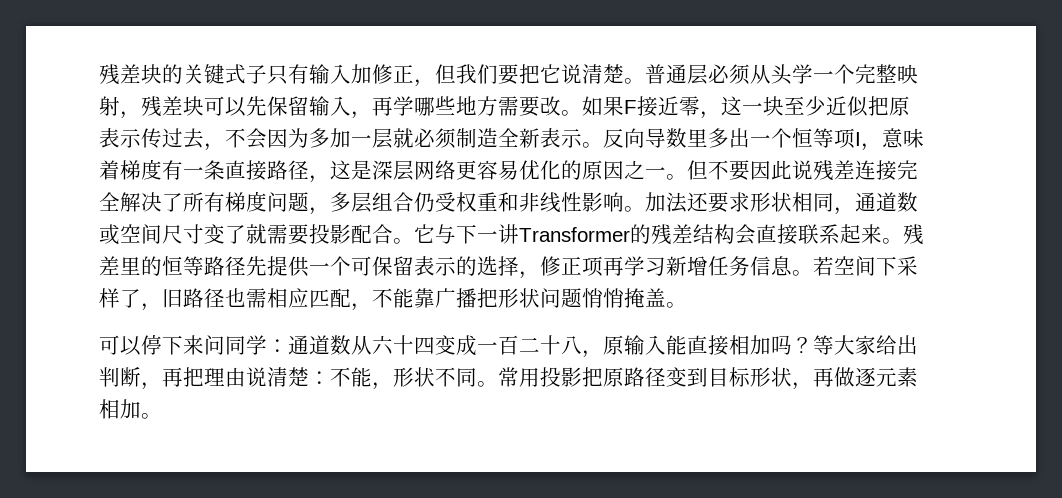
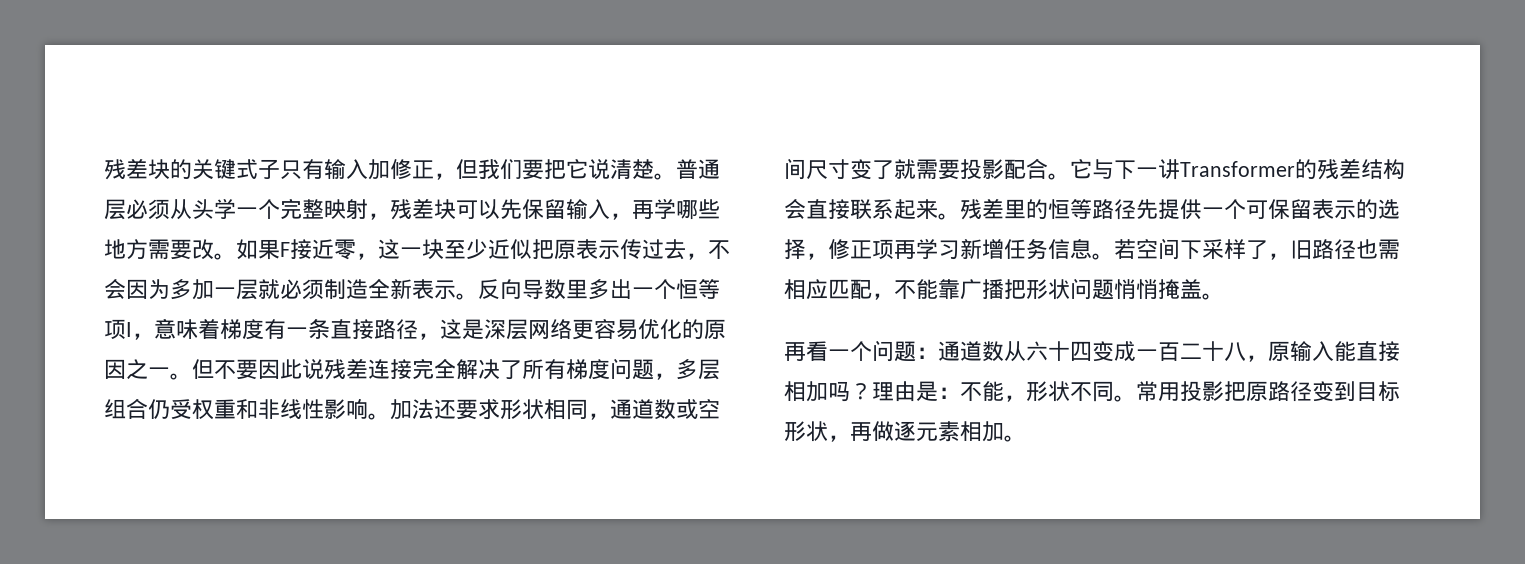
[99,335,267,356] 可以停下来问同学 -> [784,340,916,362] 再看一个问题
[813,335,918,355] [99,367,309,390] 等大家给出判断，再把理由说清楚 -> [872,381,938,402] 理由是

